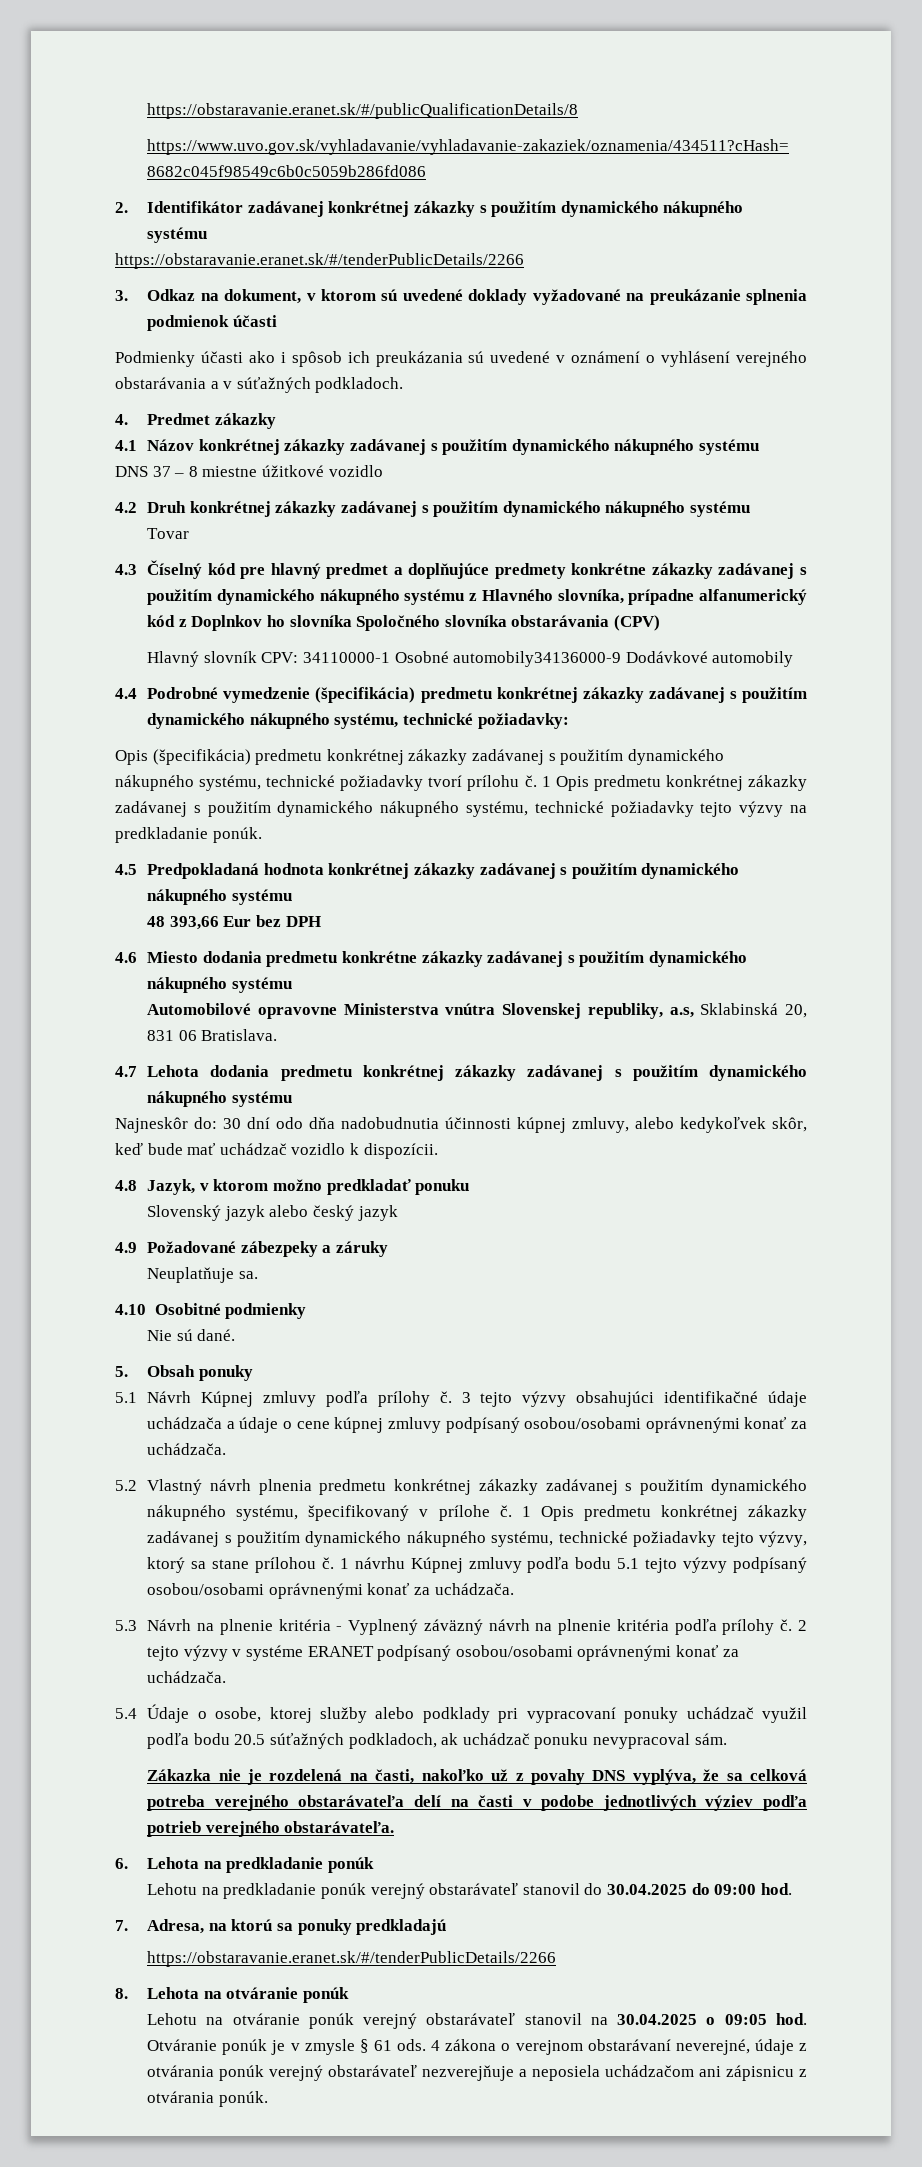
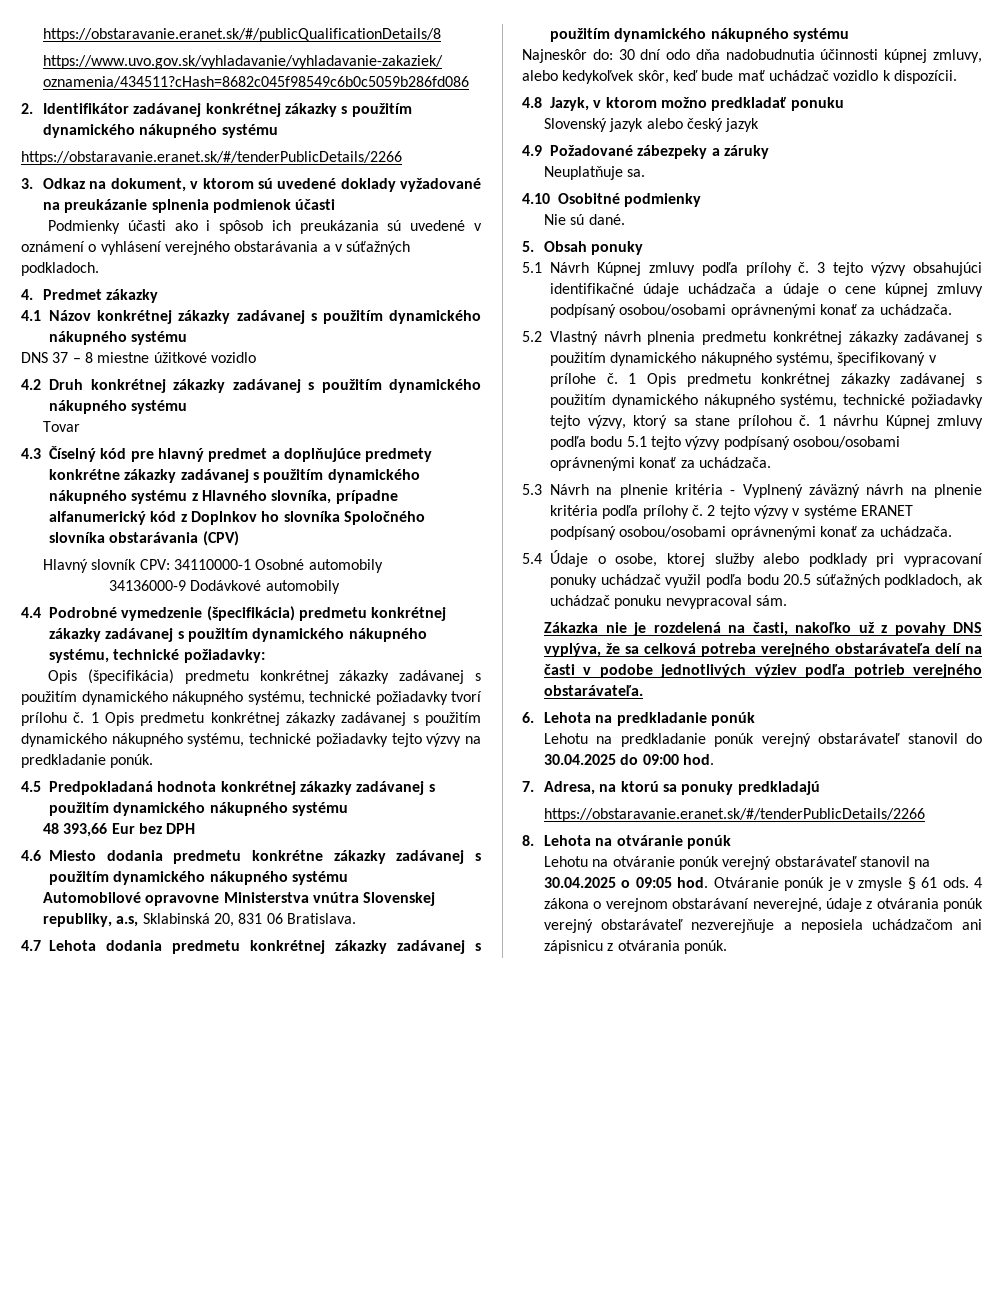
[453,651,622,667] automobily34136000-9 -> [308,559,383,573] [109,580,187,591] automobily // 34136000-9

